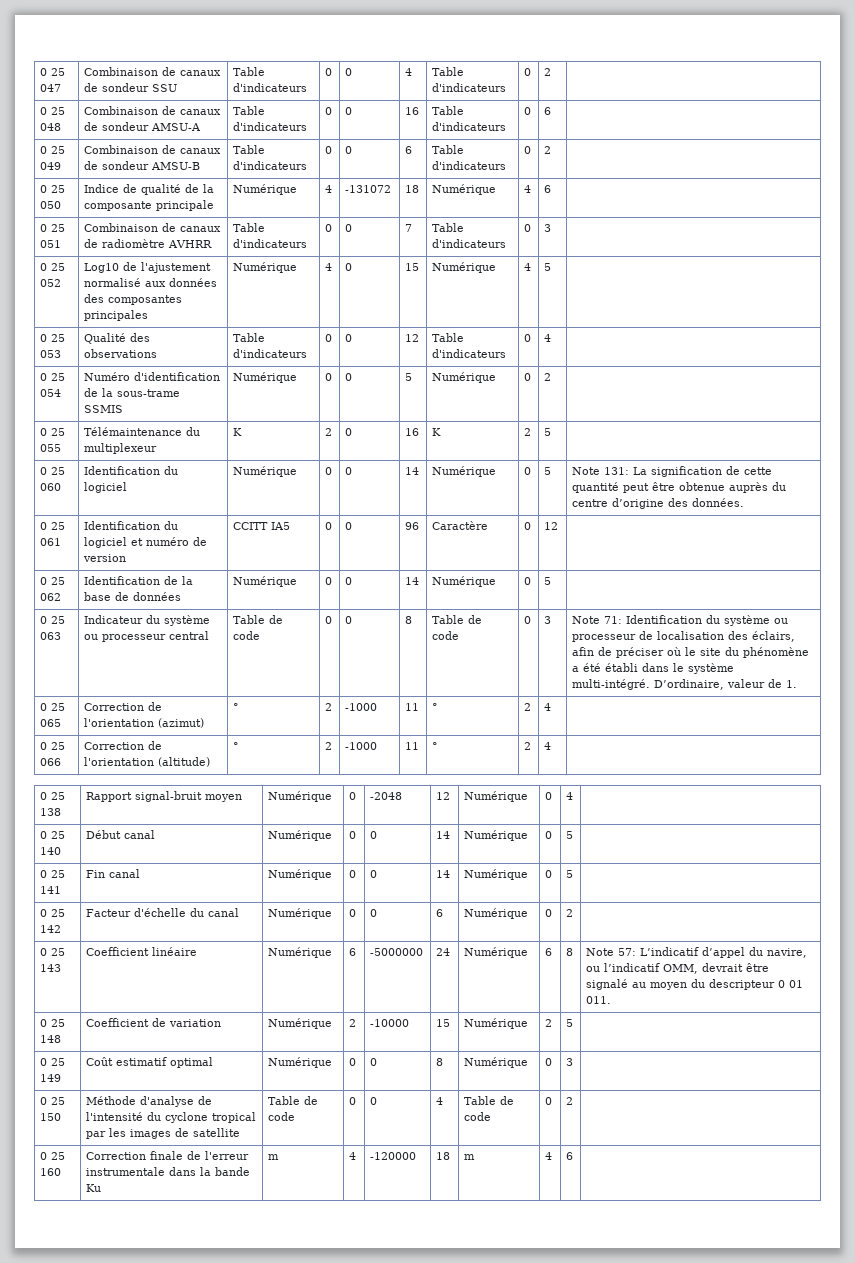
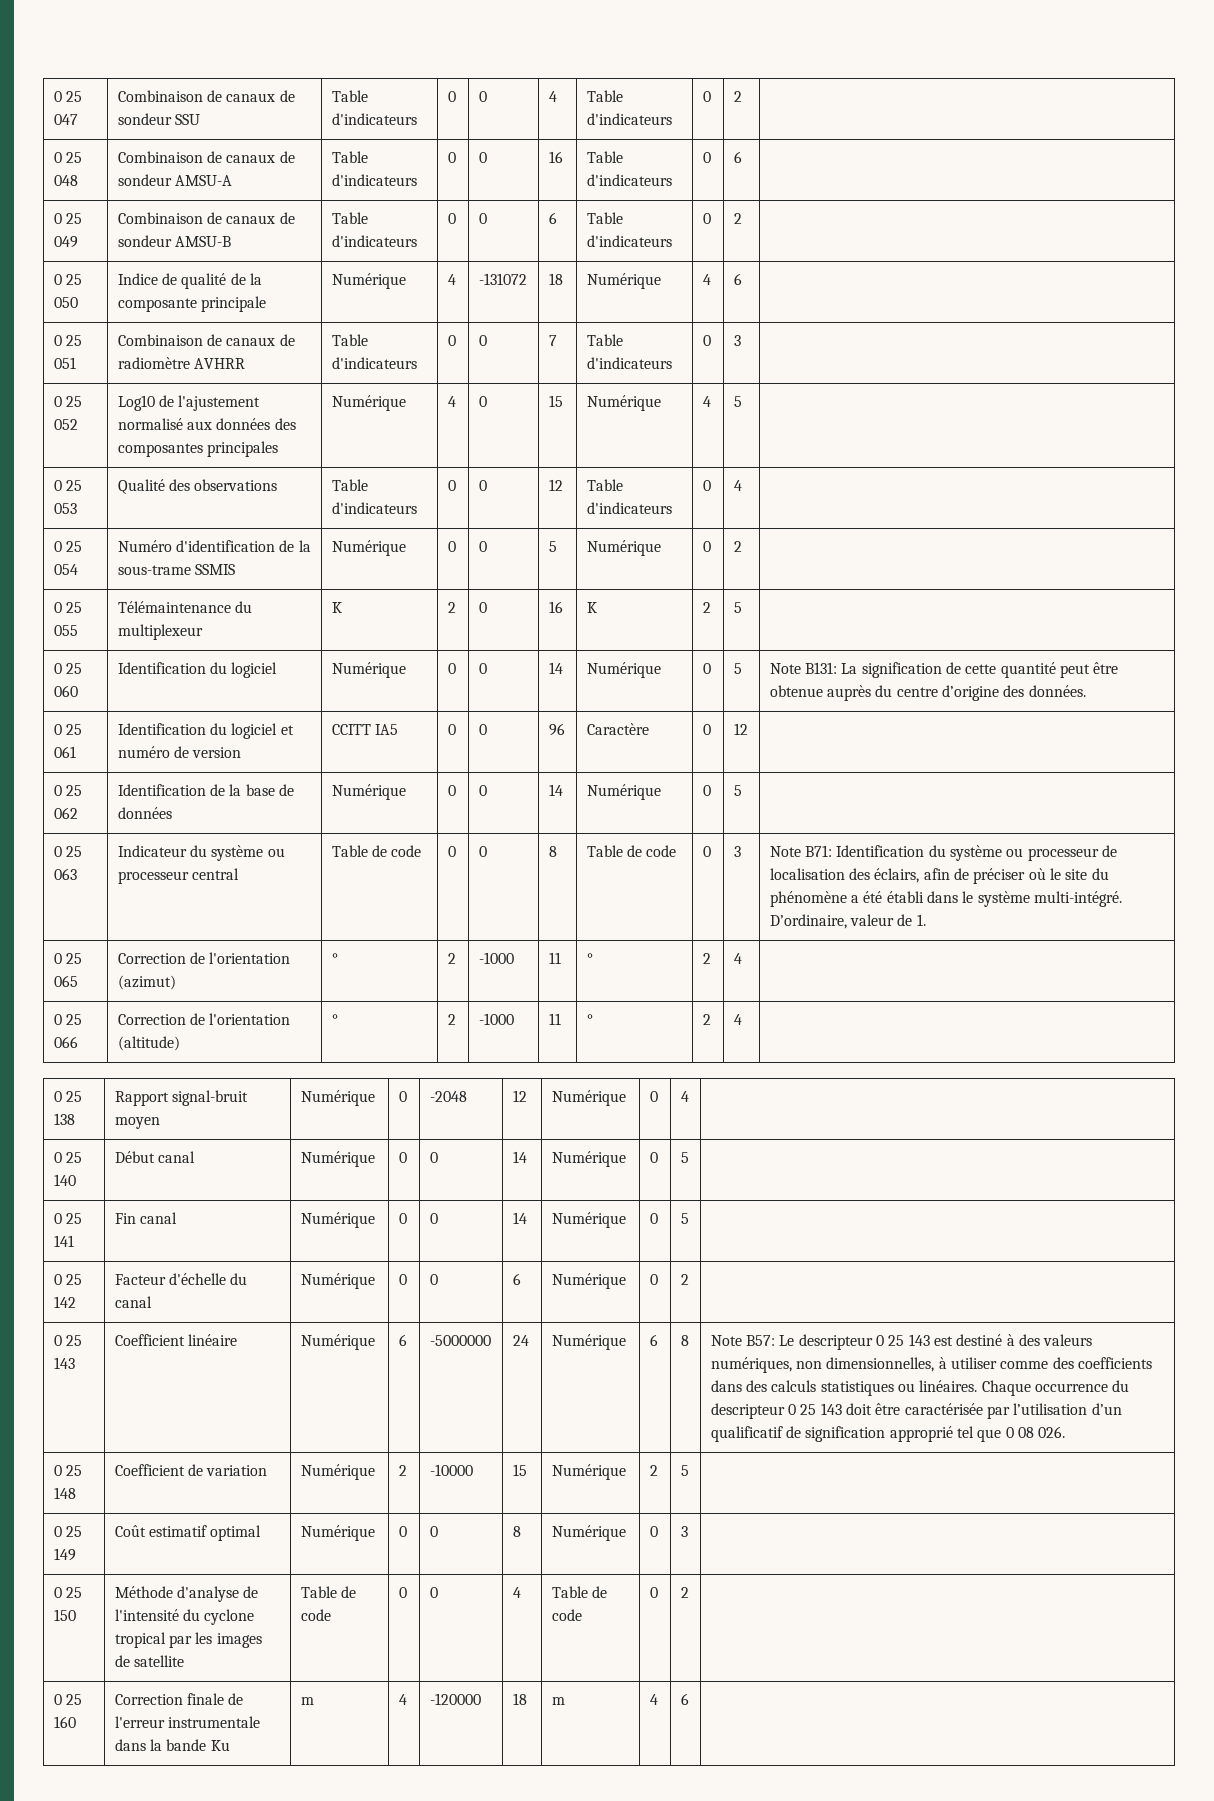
[604,467,630,475] 131: -> [805,662,838,674] B131:
[604,616,623,624] 71: -> [805,845,833,857] B71:
[618,947,808,958] [586,963,770,974] [586,979,804,990] [586,996,612,1004] 57: L’indicatif d’appel du navire, ou l’indicatif OMM, devrait être signalé au moyen du descripteur 0 01 011. -> [746,1334,1093,1350] [710,1357,1152,1373] [710,1380,1130,1396] [710,1403,1122,1419] [710,1426,1066,1442] B57: Le descripteur 0 25 143 est destiné à des valeurs numériques, non dimensionnelles, à utiliser comme des coefficients dans des calculs statistiques ou linéaires. Chaque occurrence du descripteur 0 25 143 doit être caractérisée par l’utilisation d’un qualificatif de signification approprié tel que 0 08 026.

